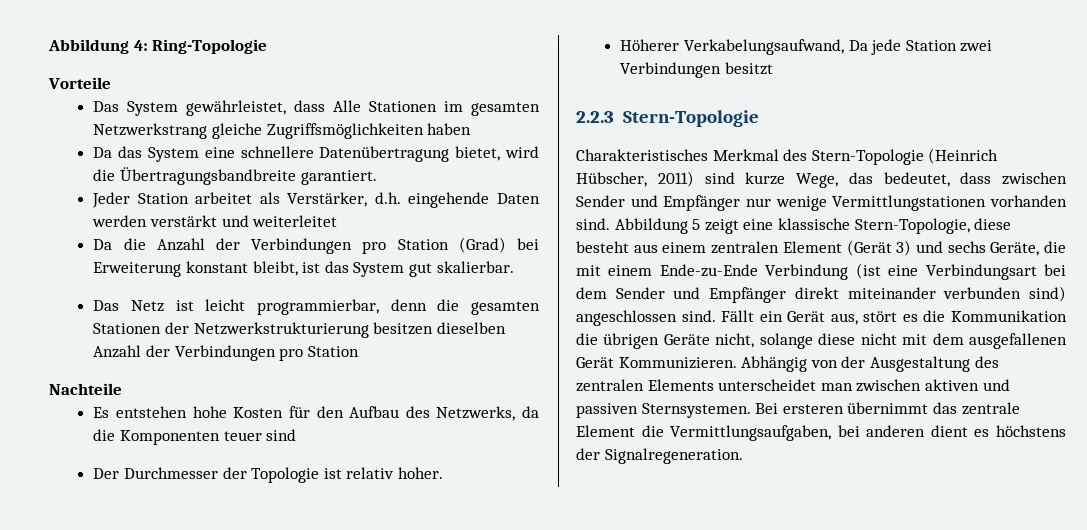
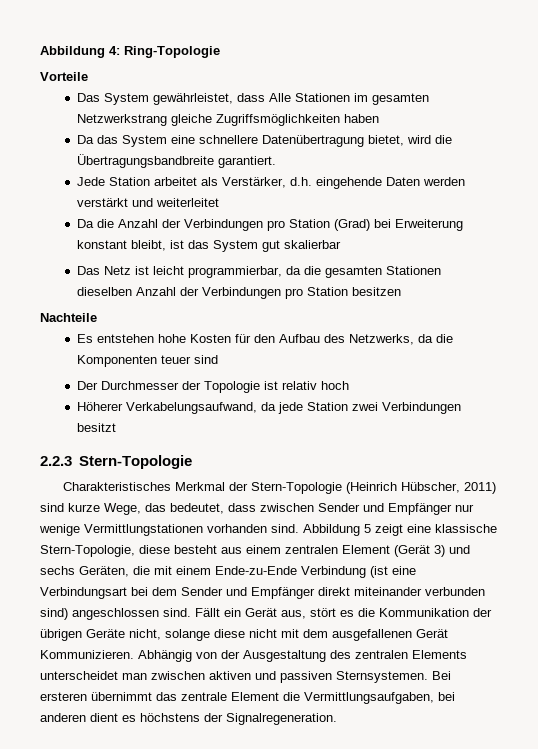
[92,192,131,208] Jeder -> [76,177,105,186] Jede
[436,261,514,273] skalierbar. -> [283,240,341,249] skalierbar
[390,299,427,311] denn -> [285,266,301,275] da
[164,322,434,338] der Netzwerkstrukturierung besitzen -> (441, 270) none
(359, 351) none -> [351,287,401,296] besitzen
[397,467,443,479] hoher. -> [320,381,349,390] hoch
[848,40,868,51] Da -> [260,402,276,411] da
[783,149,808,161] des -> [228,482,248,491] der
[990,242,1040,256] Geräte, -> [79,566,129,577] Geräten,
[576,333,598,345] die -> [473,608,492,617] der

